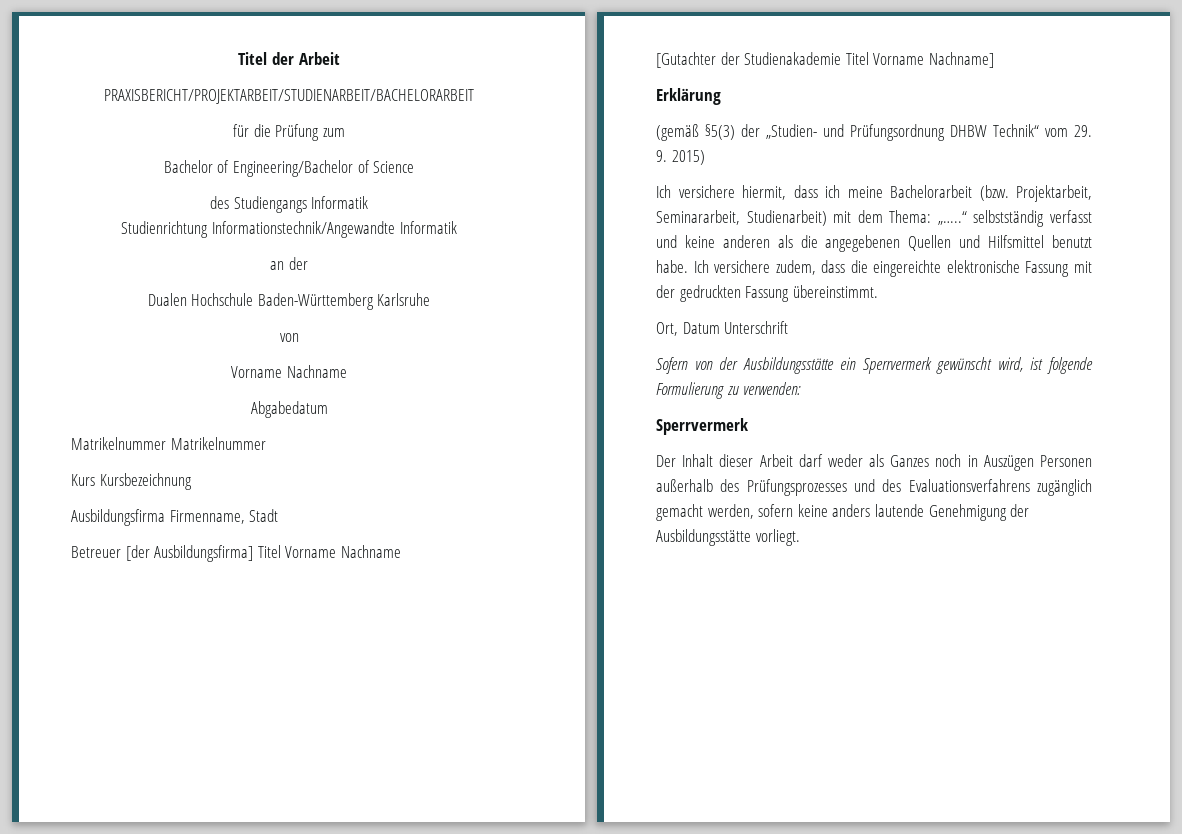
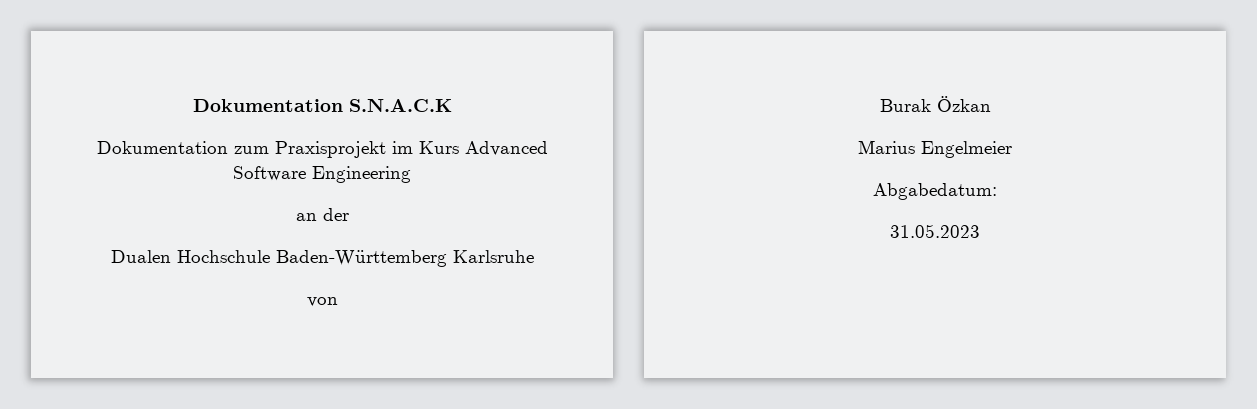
[238,52,340,65] [104,89,475,104] [233,124,345,141] [163,160,415,177] [209,196,369,213] [121,221,457,238] Titel der Arbeit // PRAXISBERICHT/PROJEKTARBEIT/STUDIENARBEIT/BACHELORARBEIT // für die Prüfung zum // Bachelor of Engineering/Bachelor of Science // des Studiengangs Informatik // Studienrichtung Informationstechnik/Angewandte Informatik -> [192,99,452,112] [96,141,548,158] [233,166,411,183] Dokumentation S.N.A.C.K // Dokumentation zum Praxisprojekt im Kurs Advanced Software Engineering
[231,365,347,378] [250,401,328,418] [71,437,266,450] [71,473,192,490] [71,509,279,526] [71,545,401,562] [656,52,994,68] [656,88,721,105] [656,124,1092,141] [656,150,705,165] [656,185,1092,202] [656,210,1092,227] [656,235,1092,252] [656,260,1092,277] [656,285,878,302] [656,321,789,336] [656,357,1093,374] [656,382,802,399] [656,418,748,435] [656,454,1092,471] [656,479,1092,496] [656,504,1030,521] [656,529,800,546] Vorname Nachname // Abgabedatum // Matrikelnummer Matrikelnummer // Kurs Kursbezeichnung // Ausbildungsfirma Firmenname, Stadt // Betreuer [der Ausbildungsfirma] Titel Vorname Nachname // [Gutachter der Studienakademie Titel Vorname Nachname] // Erklärung // (gemäß §5(3) der „Studien- und Prüfungsordnung DHBW Technik“ vom 29. 9. 2015) // Ich versichere hiermit, dass ich meine Bachelorarbeit (bzw. Projektarbeit, Seminararbeit, Studienarbeit) mit dem Thema: „…..“ selbstständig verfasst und keine anderen als die angegebenen Quellen und Hilfsmittel benutzt habe. Ich versichere zudem, dass die eingereichte elektronische Fassung mit der gedruckten Fassung übereinstimmt. // Ort, Datum Unterschrift // Sofern von der Ausbildungsstätte ein Sperrvermerk gewünscht wird, ist folgende Formulierung zu verwenden: // Sperrvermerk // Der Inhalt dieser Arbeit darf weder als Ganzes noch in Auszügen Personen außerhalb des Prüfungsprozesses und des Evaluationsverfahrens zugänglich gemacht werden, sofern keine anders lautende Genehmigung der Ausbildungsstätte vorliegt. -> [879,96,991,112] [858,140,1012,158] [873,183,997,200] [890,224,980,238] Burak Özkan // Marius Engelmeier // Abgabedatum: // 31.05.2023

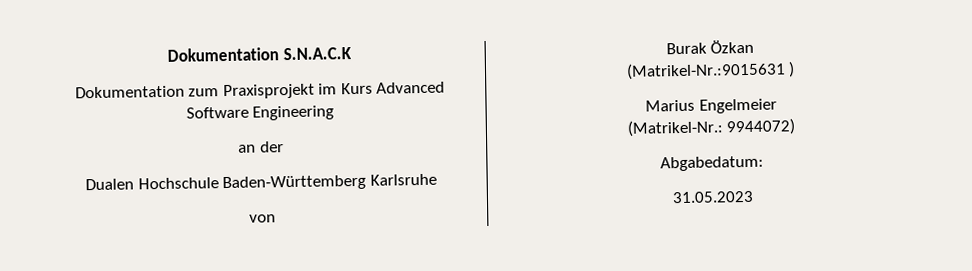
(991, 104) none -> [625,61,796,80] // (Matrikel-Nr.:9015631 )
(1012, 149) none -> [626,118,797,137] // (Matrikel-Nr.: 9944072)

